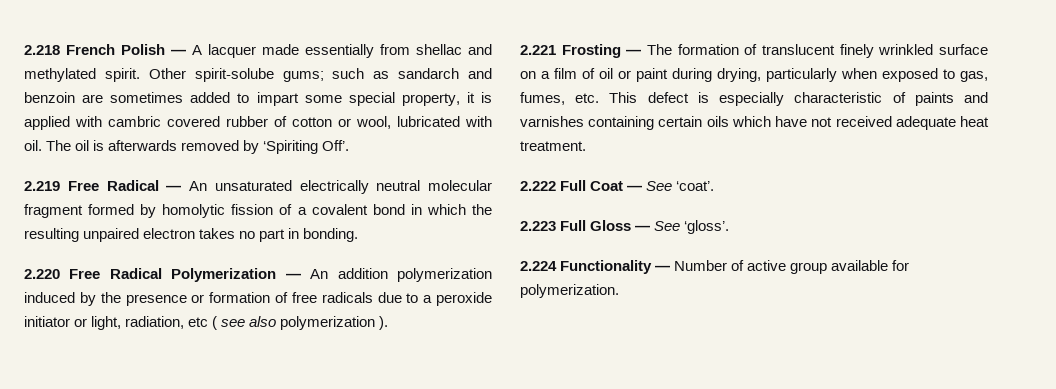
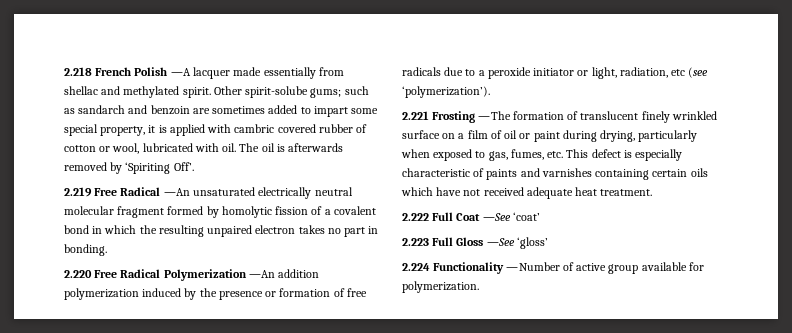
[212,316,389,330] ( see also polymerization ). -> [688,67,709,78] [402,86,490,98] (see ‘polymerization’).
[676,181,715,191] ‘coat’. -> [513,212,541,221] ‘coat’
[684,220,730,234] ‘gloss’. -> [517,237,549,249] ‘gloss’

